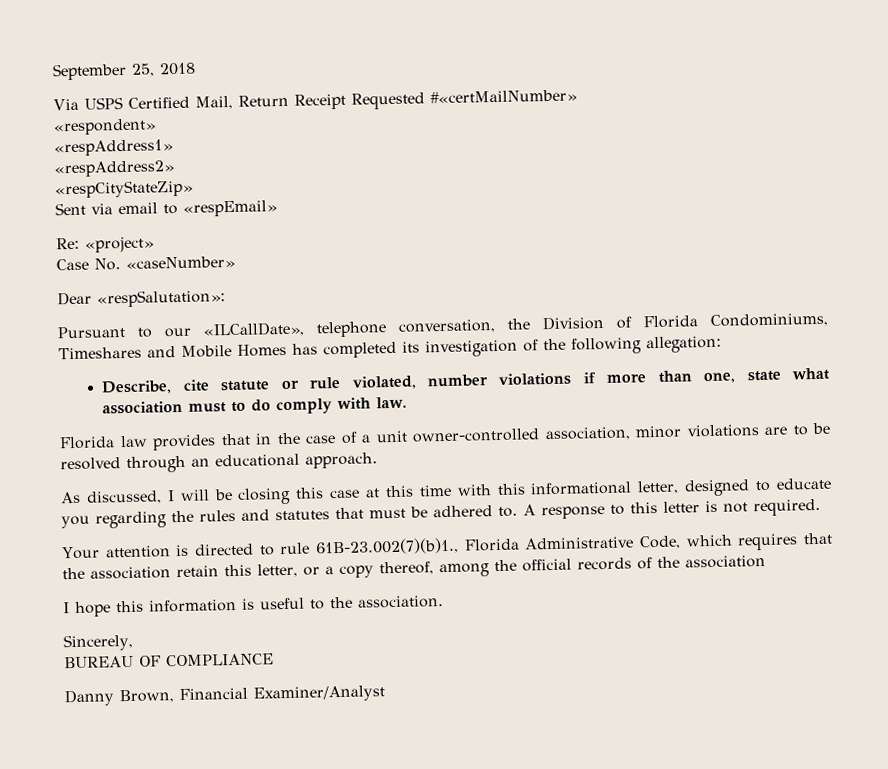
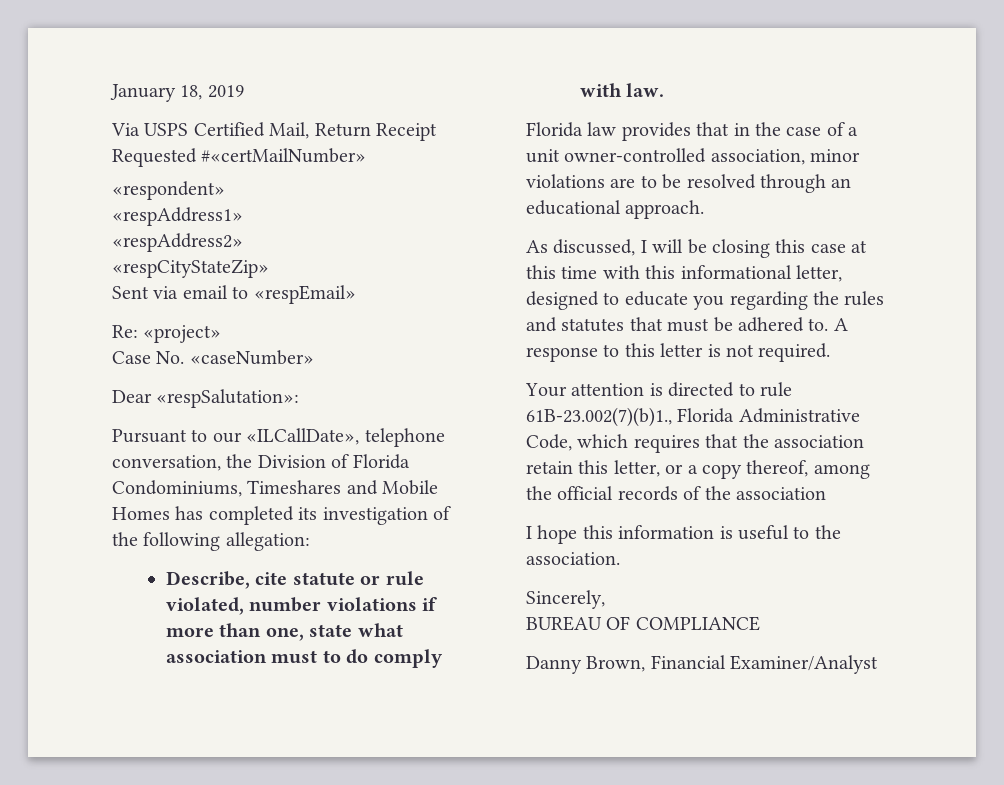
[52,62,196,81] September 25, 2018 -> [110,84,244,102] January 18, 2019

